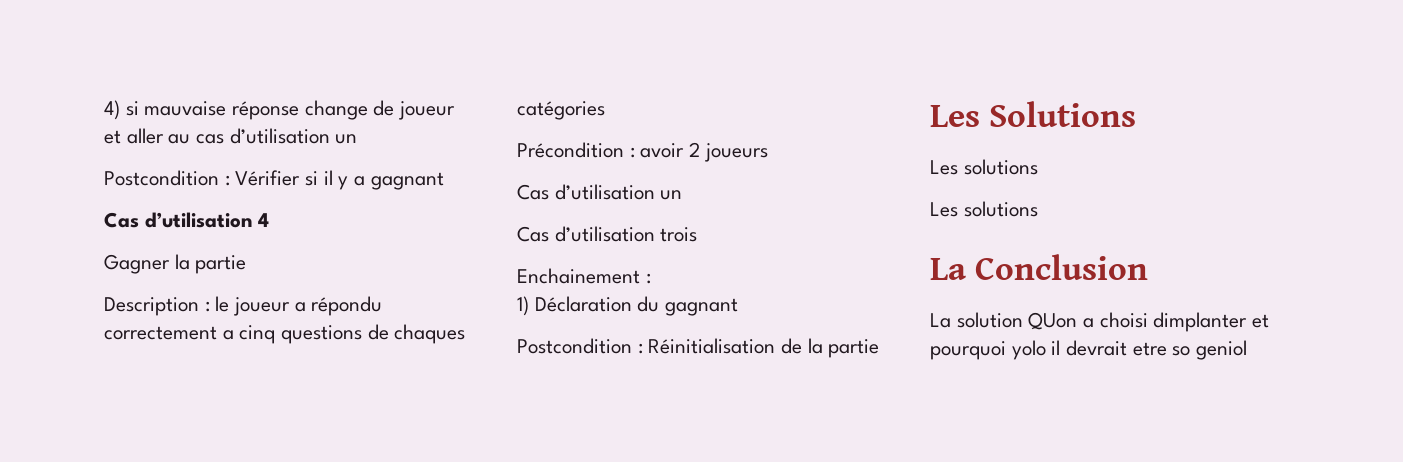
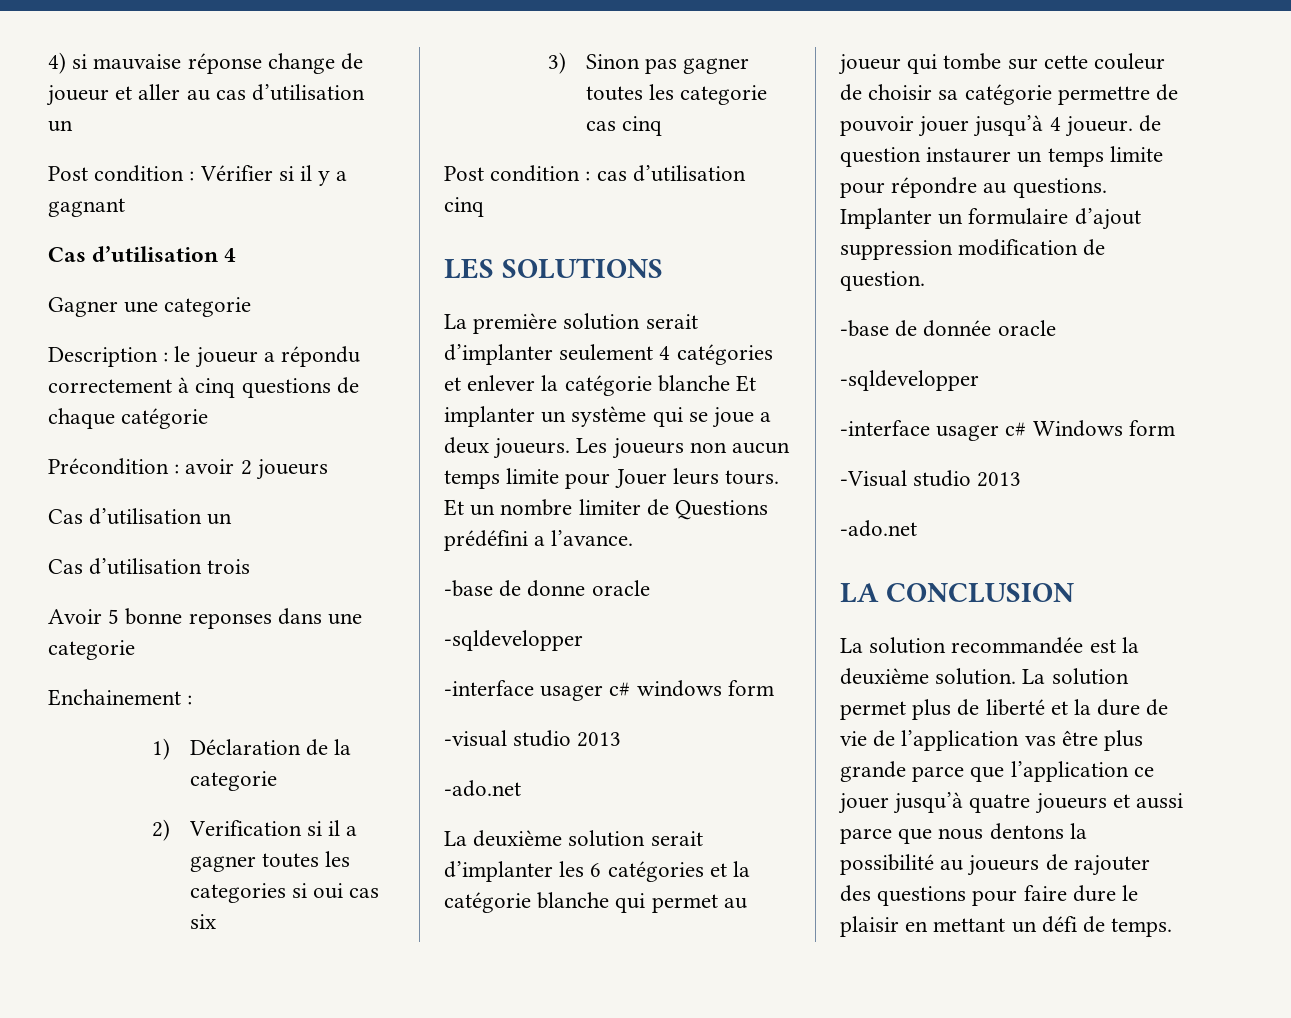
[104,170,219,186] Postcondition -> [48,165,185,182] Post condition
[174,254,247,274] la partie -> [124,297,252,317] une categorie
[222,330,234,340] a -> [178,377,190,393] à
[394,324,466,344] [517,101,605,120] chaques catégories -> [48,408,209,429] chaque catégorie
[517,268,651,284] [517,296,739,316] [517,338,880,358] [930,101,1137,127] [930,159,1038,175] [930,201,1038,217] [930,254,1149,280] [930,312,1270,332] [930,340,1248,360] Enchainement : // 1) Déclaration du gagnant // Postcondition : Réinitialisation de la partie // Les Solutions // Les solutions // Les solutions // La Conclusion // La solution QUon a choisi dimplanter et pourquoi yolo il devrait etre so geniol -> [48,608,363,629] [48,640,135,660] [48,689,193,706] [151,738,352,760] [189,771,277,791] [151,819,358,841] [189,851,351,872] [189,883,380,903] [189,914,216,929] [547,52,750,74] [585,84,768,105] [585,116,662,136] [444,165,746,182] [444,197,484,217] [444,258,663,279] [444,313,698,334] [444,344,773,365] [444,375,757,396] [444,406,772,428] [444,437,791,459] [444,468,780,489] [444,499,769,520] [444,530,634,551] [444,580,650,597] [444,630,583,651] [444,680,774,701] [444,730,622,747] [444,780,521,797] [444,830,703,847] [444,861,751,882] [444,892,747,913] [838,53,1166,75] [840,84,1179,105] [840,115,1162,137] [840,146,1163,167] [840,177,1107,198] [840,208,1141,230] [840,239,1106,260] [840,271,925,291] [840,320,1056,337] [840,370,979,391] [840,420,1175,441] [840,470,1022,487] [840,520,917,537] [840,583,1074,603] [840,637,1139,654] [840,668,1129,685] [840,699,1169,720] [840,730,1144,751] [840,761,1154,782] [838,792,1184,814] [840,823,1087,844] [840,854,1150,876] [840,885,1139,906] [840,916,1173,937] Avoir 5 bonne reponses dans une categorie // Enchainement : // 1) Déclaration de la categorie // 2) Verification si il a gagner toutes les categories si oui cas six // 3) Sinon pas gagner toutes les categorie cas cinq // Post condition : cas d’utilisation cinq // LES SOLUTIONS // La première solution serait d’implanter seulement 4 catégories et enlever la catégorie blanche Et implanter un système qui se joue a deux joueurs. Les joueurs non aucun temps limite pour Jouer leurs tours. Et un nombre limiter de Questions prédéfini a l’avance. // -base de donne oracle // -sqldevelopper // -interface usager c# windows form // -visual studio 2013 // -ado.net // La deuxième solution serait d’implanter les 6 catégories et la catégorie blanche qui permet au joueur qui tombe sur cette couleur de choisir sa catégorie permettre de pouvoir jouer jusqu’à 4 joueur. de question instaurer un temps limite pour répondre au questions. Implanter un formulaire d’ajout suppression modification de question. // -base de donnée oracle // -sqldevelopper // -interface usager c# Windows form // -Visual studio 2013 // -ado.net // LA CONCLUSION // La solution recommandée est la deuxième solution. La solution permet plus de liberté et la dure de vie de l’application vas être plus grande parce que l’application ce jouer jusqu’à quatre joueurs et aussi parce que nous dentons la possibilité au joueurs de rajouter des questions pour faire dure le plaisir en mettant un défi de temps.

